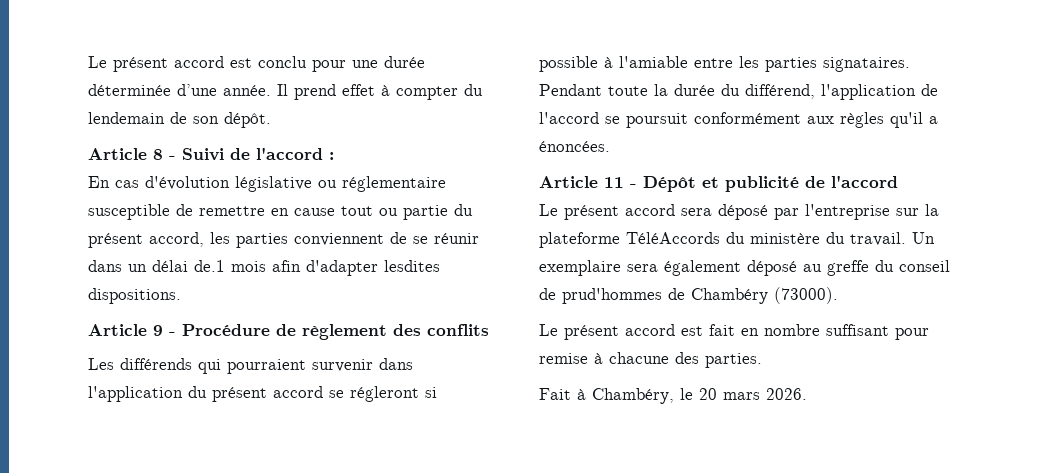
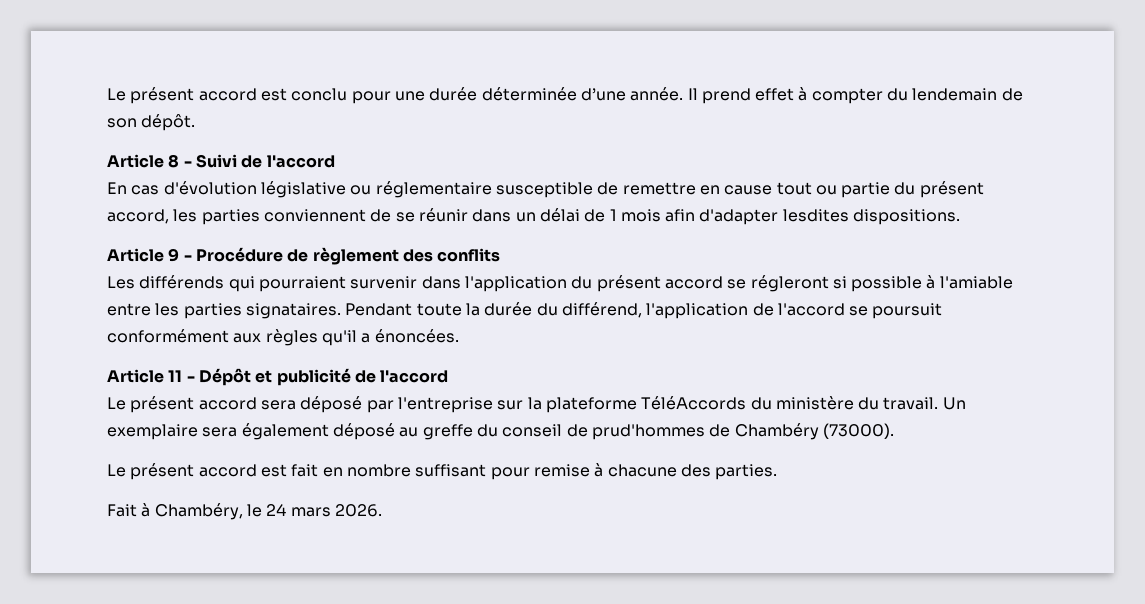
[329,152,334,160] : -> (335, 161) none
[194,260,225,272] de.1 -> [584,209,617,222] de 1
[699,388,717,400] 20 -> [266,504,287,516] 24

